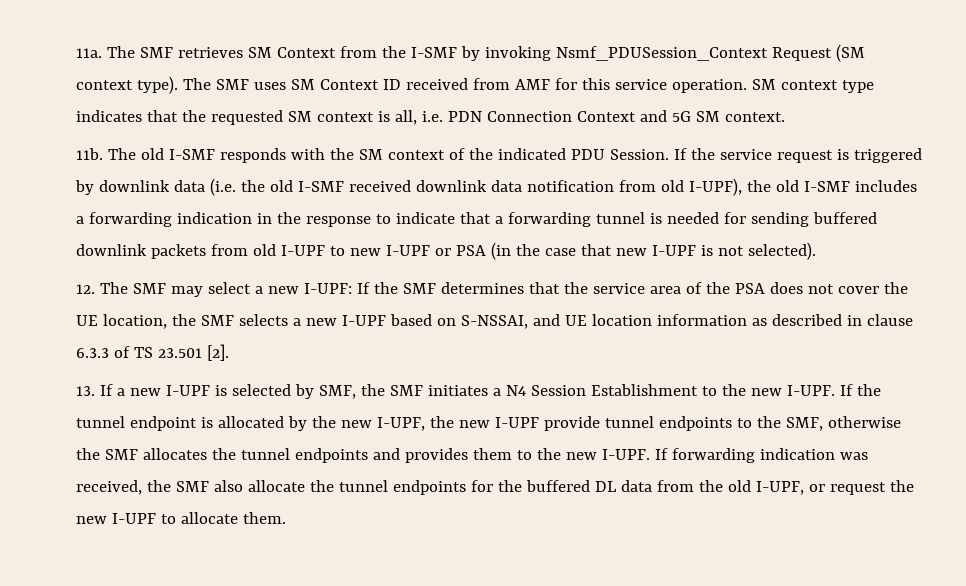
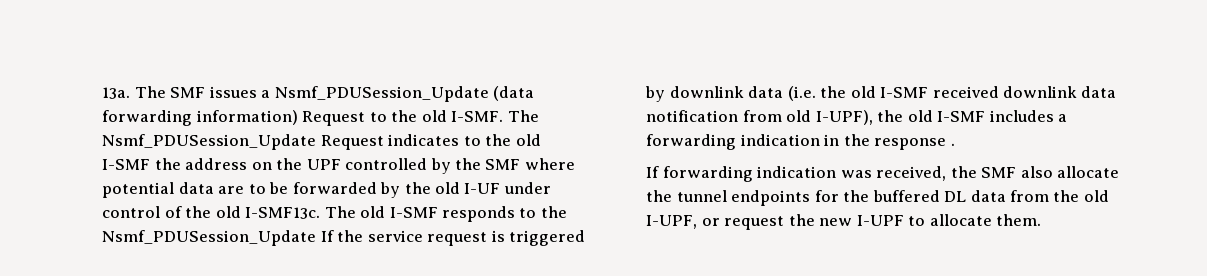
[75,44,865,62] [75,76,874,94] [75,110,785,125] [75,148,669,163] 11a. The SMF retrieves SM Context from the I-SMF by invoking Nsmf_PDUSession_Context Request (SM context type). The SMF uses SM Context ID received from AMF for this service operation. SM context type indicates that the requested SM context is all, i.e. PDN Connection Context and 5G SM context. // 11b. The old I-SMF responds with the SM context of the indicated PDU Session. -> [102,86,535,102] [102,110,539,126] [102,134,541,150] [102,158,575,174] [102,182,551,198] [102,206,567,222] [102,230,317,246] 13a. The SMF issues a Nsmf_PDUSession_Update (data forwarding information) Request to the old I-SMF. The Nsmf_PDUSession_Update Request indicates to the old I-SMF the address on the UPF controlled by the SMF where potential data are to be forwarded by the old I-UF under control of the old I-SMF13c. The old I-SMF responds to the Nsmf_PDUSession_Update
[375,212,877,227] [75,242,816,260] [75,282,908,297] [75,314,913,329] [75,344,229,361] [75,384,881,399] [75,416,901,431] [75,448,650,463] to indicate that a forwarding tunnel is needed for sending buffered downlink packets from old I-UPF to new I-UPF or PSA (in the case that new I-UPF is not selected). // 12. The SMF may select a new I-UPF: If the SMF determines that the service area of the PSA does not cover the UE location, the SMF selects a new I-UPF based on S-NSSAI, and UE location information as described in clause 6.3.3 of TS 23.501 [2]. // 13. If a new I-UPF is selected by SMF, the SMF initiates a N4 Session Establishment to the new I-UPF. If the tunnel endpoint is allocated by the new I-UPF, the new I-UPF provide tunnel endpoints to the SMF, otherwise the SMF allocates the tunnel endpoints and provides them to the new I-UPF. -> [950,143,955,146] . //

